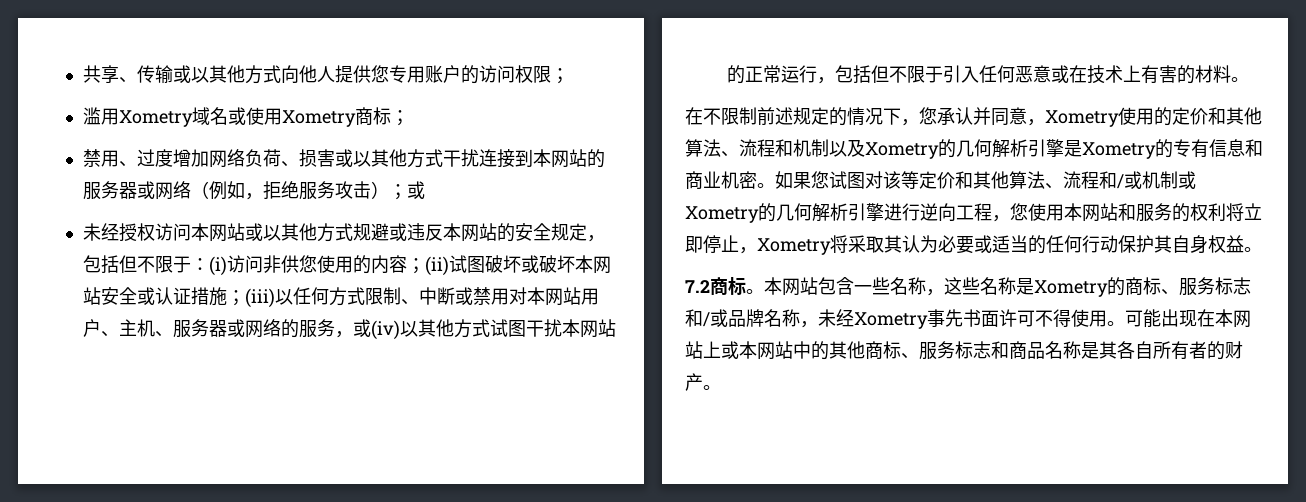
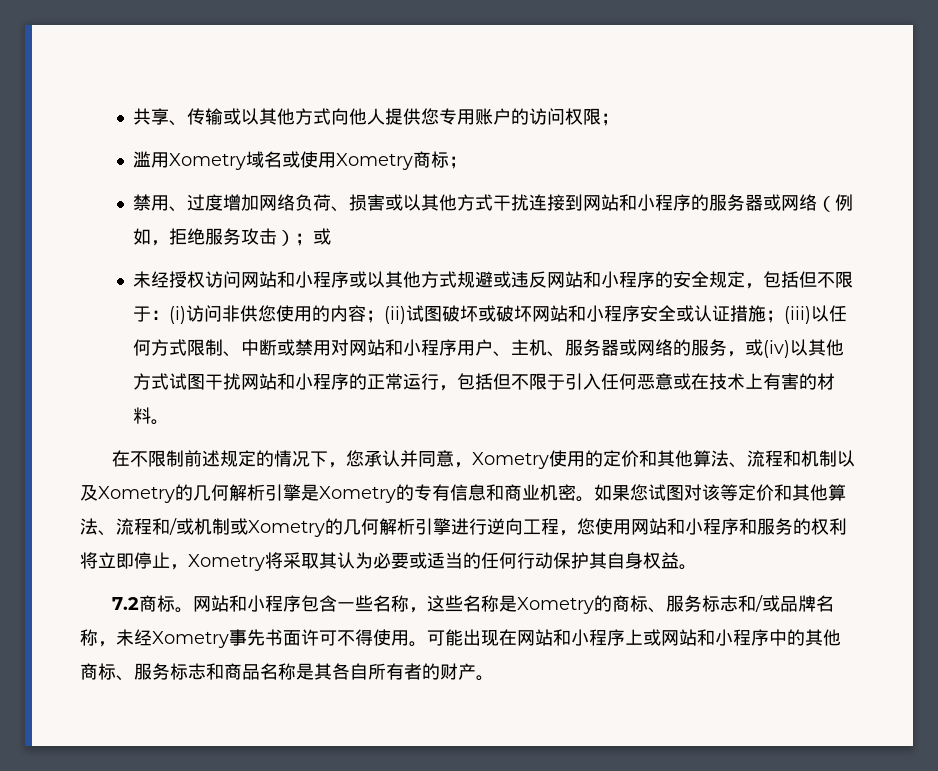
[532,149,587,168] 本网站 -> [583,194,692,211] 网站和小程序
[190,223,245,242] 本网站 -> [241,271,350,288] 网站和小程序
[442,223,497,242] 本网站 -> [547,271,656,288] 网站和小程序
[574,255,611,274] [82,287,101,305] 本网站 -> [532,305,641,322] 网站和小程序
[526,287,581,306] 本网站 -> [349,339,458,356] 网站和小程序
[561,319,616,338] 本网站 -> [241,373,350,390] 网站和小程序
[1064,203,1118,222] 本网站 -> [631,518,739,535] 网站和小程序
[764,277,818,296] 本网站 -> [192,595,301,612] 网站和小程序
[1215,309,1251,328] [685,341,793,360] 本网站上或本网站 -> [517,629,769,646] 网站和小程序上或网站和小程序

